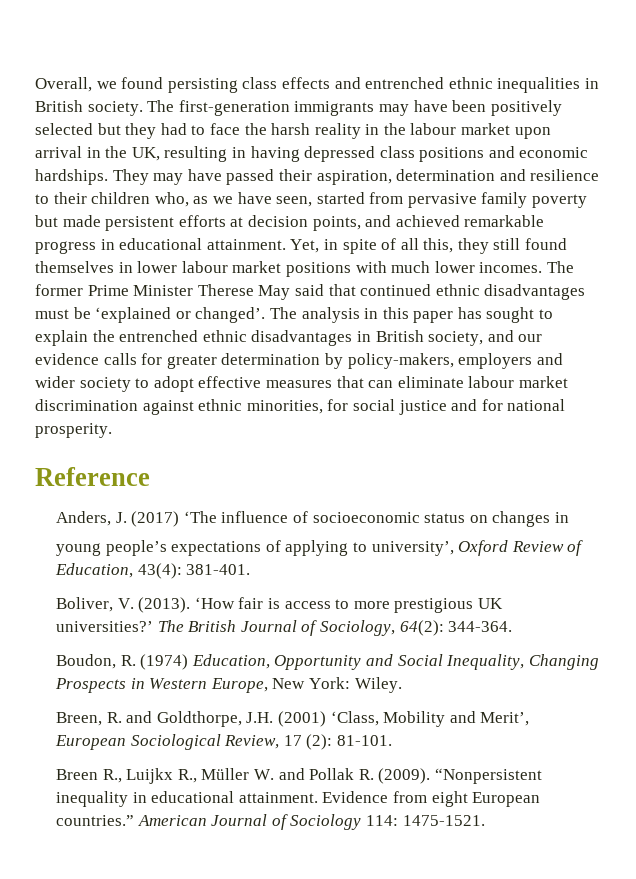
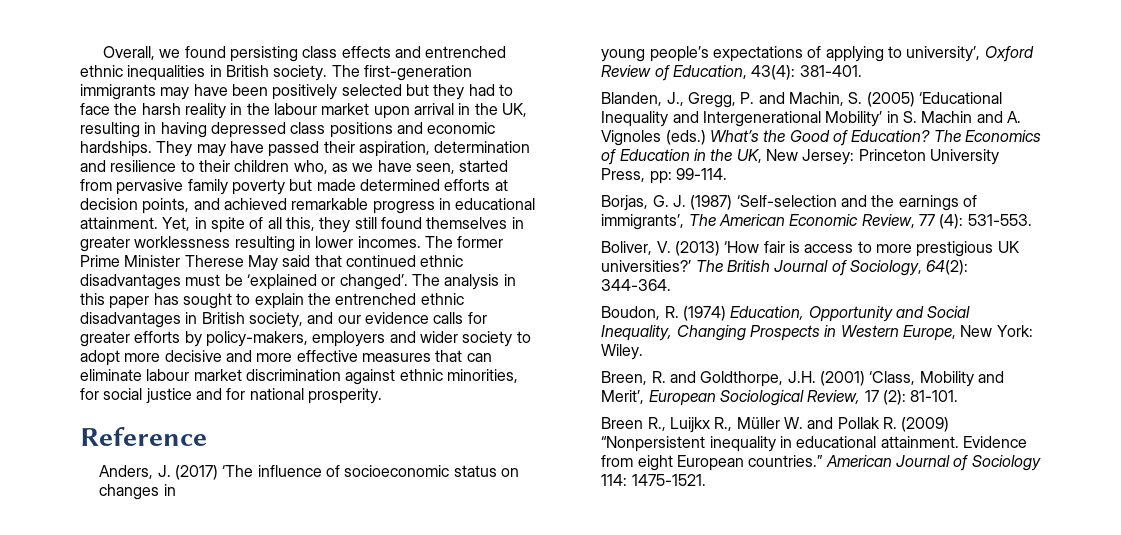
[105,216,175,231] persistent -> [359,179,440,191] determined
[137,261,431,277] lower labour market positions with much -> [80,236,311,252] greater worklessness resulting in
[221,353,321,365] determination -> [134,331,181,343] efforts
(194, 384) none -> [124,350,293,362] more decisive and more
(251, 569) none -> [601,92,1002,108] [601,111,1021,127] [601,130,1041,146] [601,149,999,165] [601,168,727,184] [601,195,977,211] [601,214,1032,230] // Blanden, J., Gregg, P. and Machin, S. (2005) ‘Educational Inequality and Intergenerational Mobility’ in S. Machin and A. Vignoles (eds.) What’s the Good of Education? The Economics of Education in the UK, New Jersey: Princeton University Press, pp: 99-114. // Borjas, G. J. (1987) ‘Self-selection and the earnings of immigrants’, The American Economic Review, 77 (4): 531-553.
[138,597,191,613] (2013). -> [674,241,720,256] (2013)
[378,768,431,784] (2009). -> [901,417,950,432] (2009)

